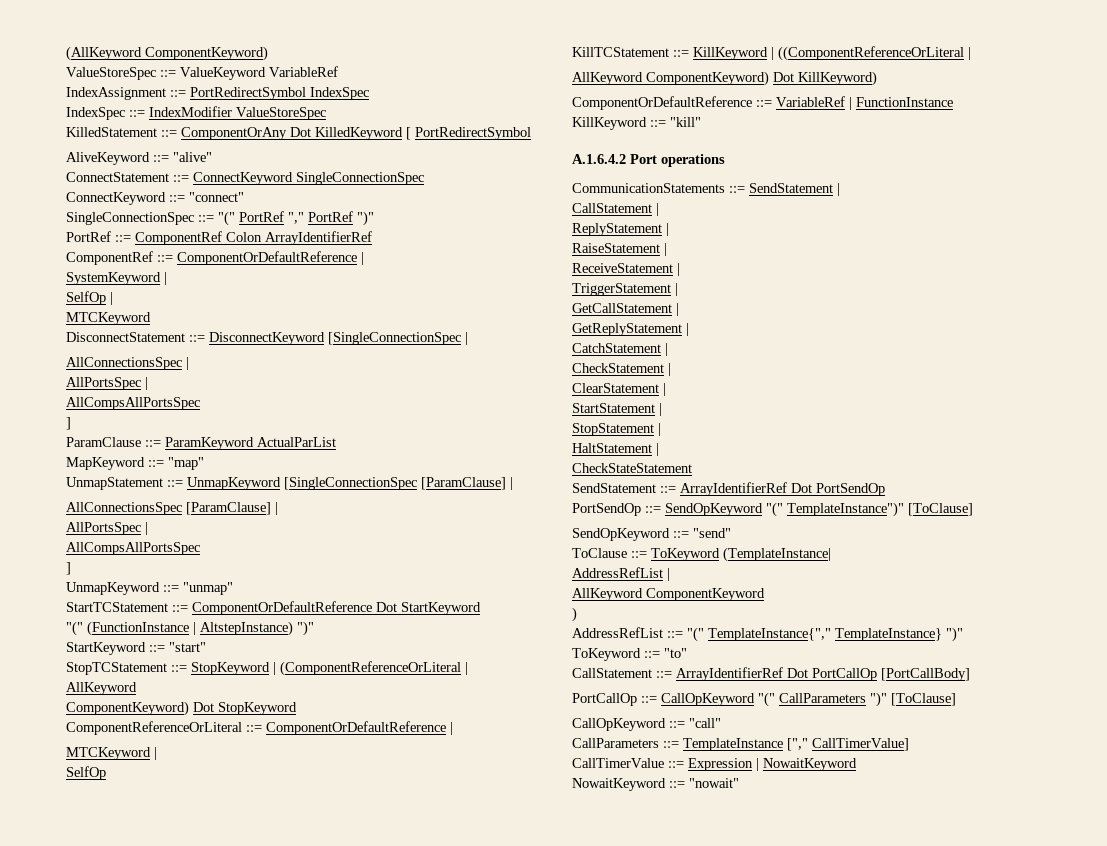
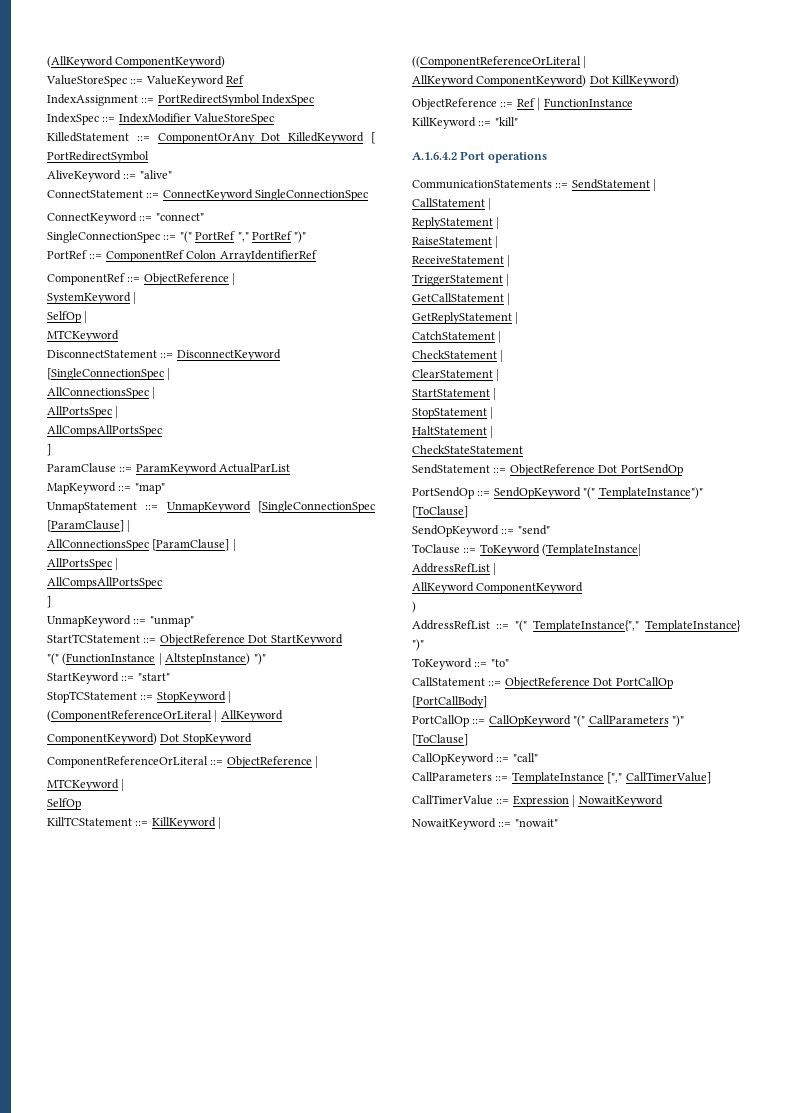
[269,66,338,77] VariableRef -> [226,75,245,84] Ref
[177,251,357,265] ComponentOrDefaultReference -> [143,273,229,285] ObjectReference
[192,601,372,615] ComponentOrDefaultReference -> [159,634,245,646] ObjectReference
[266,721,446,735] ComponentOrDefaultReference -> [226,756,312,768] ObjectReference
[572,96,845,110] ComponentOrDefaultReference ::= VariableRef -> [412,98,535,110] ObjectReference ::= Ref
[680,482,787,496] ArrayIdentifierRef -> [509,464,595,476] ObjectReference
[676,667,783,681] ArrayIdentifierRef -> [504,677,590,689] ObjectReference

